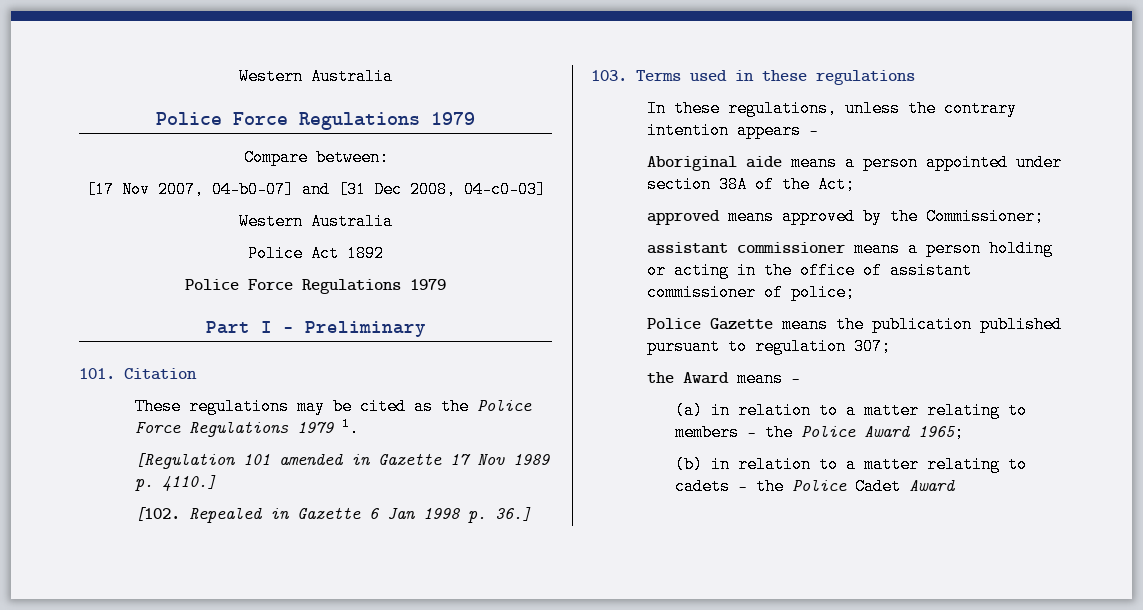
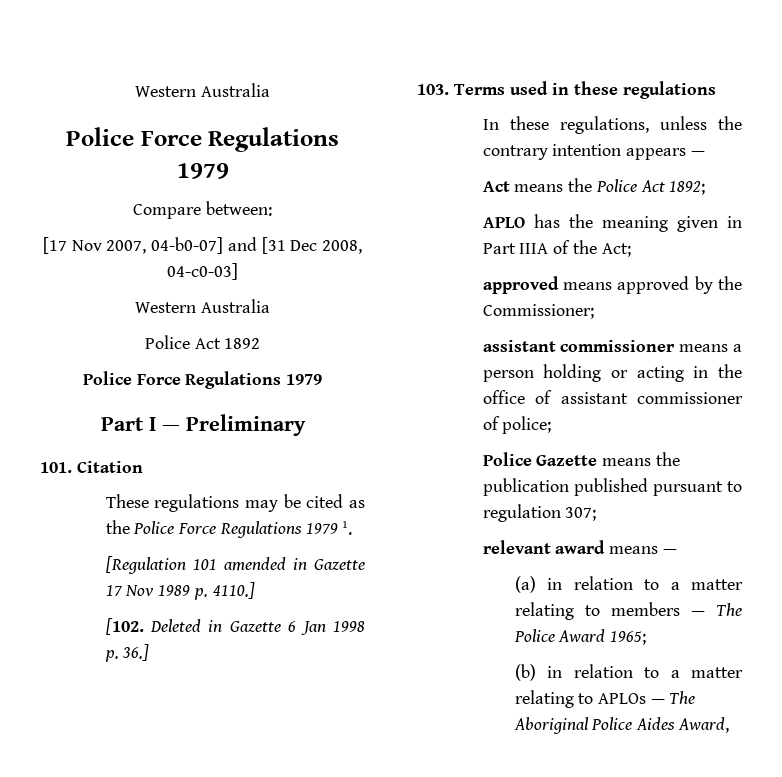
[189,507,263,523] Repealed -> [150,619,202,632] Deleted
[647,154,1063,171] [647,176,748,193] Aboriginal aide means a person appointed under section 38A -> [482,178,706,195] [482,214,742,232] [482,243,549,254] Act means the Police Act 1892; // APLO has the meaning given in Part IIIA
[647,372,730,384] the Award -> [482,540,606,554] relevant award
[765,424,794,441] the -> [716,603,742,616] The
[675,478,956,495] cadets — the Police Cadet Award -> [597,691,696,704] [513,717,729,734] APLOs — The Aboriginal Police Aides Award,

